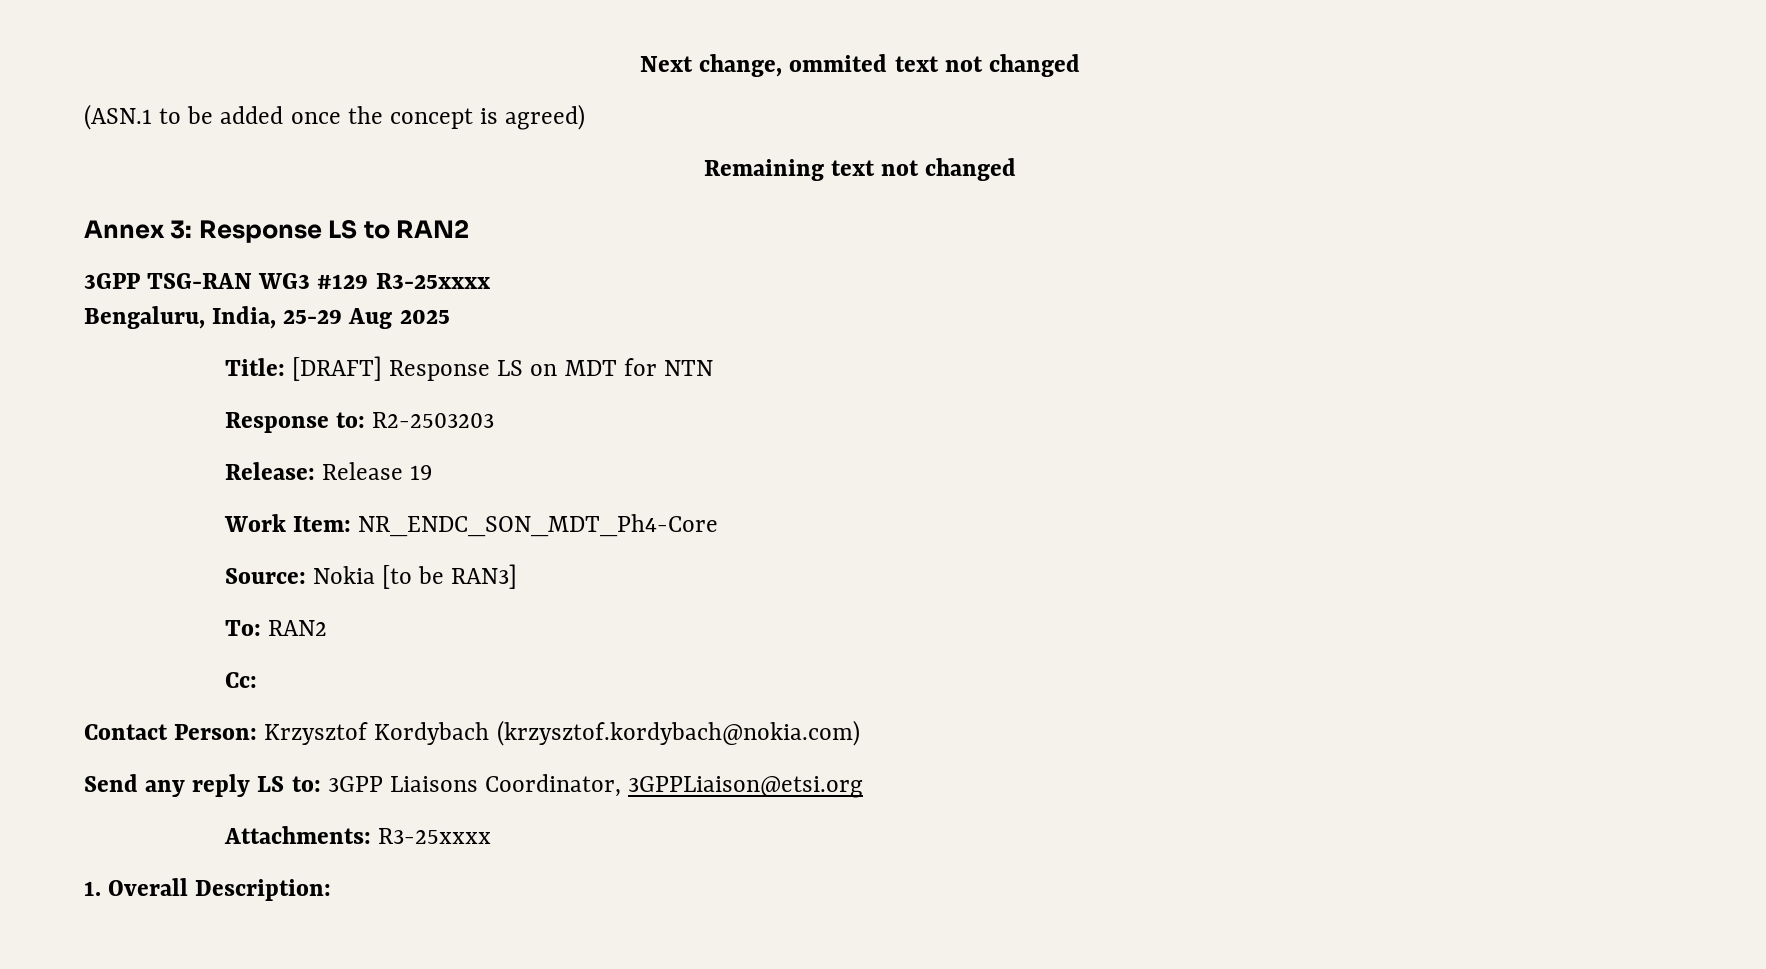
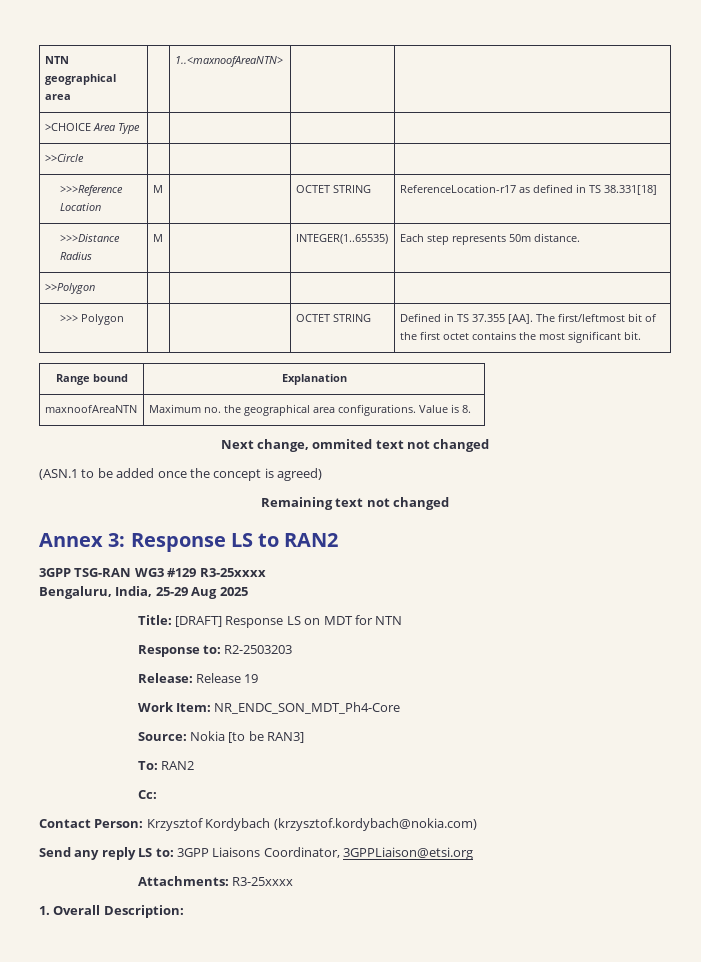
(640, 64) none -> [44,56,69,64] [44,74,116,85] [44,94,71,100] [174,56,283,67] [44,123,140,134] [44,154,84,162] [59,185,123,196] [59,203,101,211] [152,185,163,193] [295,185,371,193] [399,184,657,195] [59,234,120,242] [59,252,92,260] [152,234,163,242] [295,234,388,244] [399,233,580,245] [44,283,95,294] [59,314,124,325] [295,314,371,322] [399,313,657,324] [399,331,641,343] [55,374,128,385] [281,374,347,385] [44,405,137,413] [148,404,471,416] NTN geographical area | | 1..<maxnoofAreaNTN> | | // >CHOICE Area Type | | | | // >>Circle | | | | // >>>Reference Location | M | | OCTET STRING | ReferenceLocation-r17 as defined in TS 38.331[18] // >>>Distance Radius | M | | INTEGER(1..65535) | Each step represents 50m distance. // >>Polygon | | | | // >>> Polygon | | | OCTET STRING | Defined in TS 37.355 [AA]. The first/leftmost bit of the first octet contains the most significant bit. // Range bound | Explanation // maxnoofAreaNTN | Maximum no. the geographical area configurations. Value is 8. //

